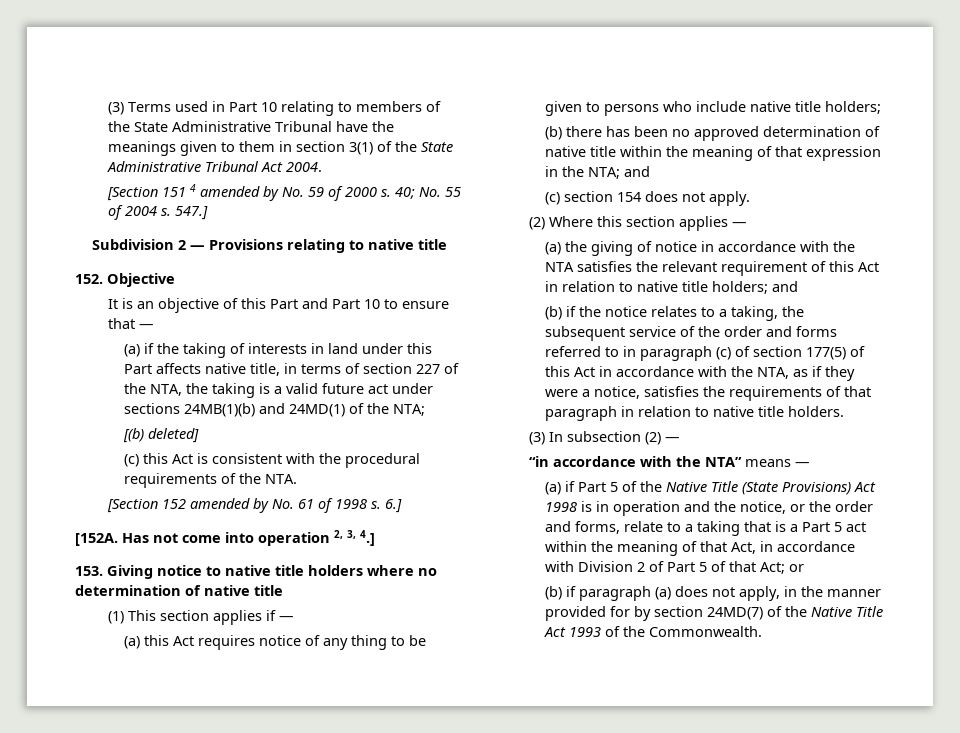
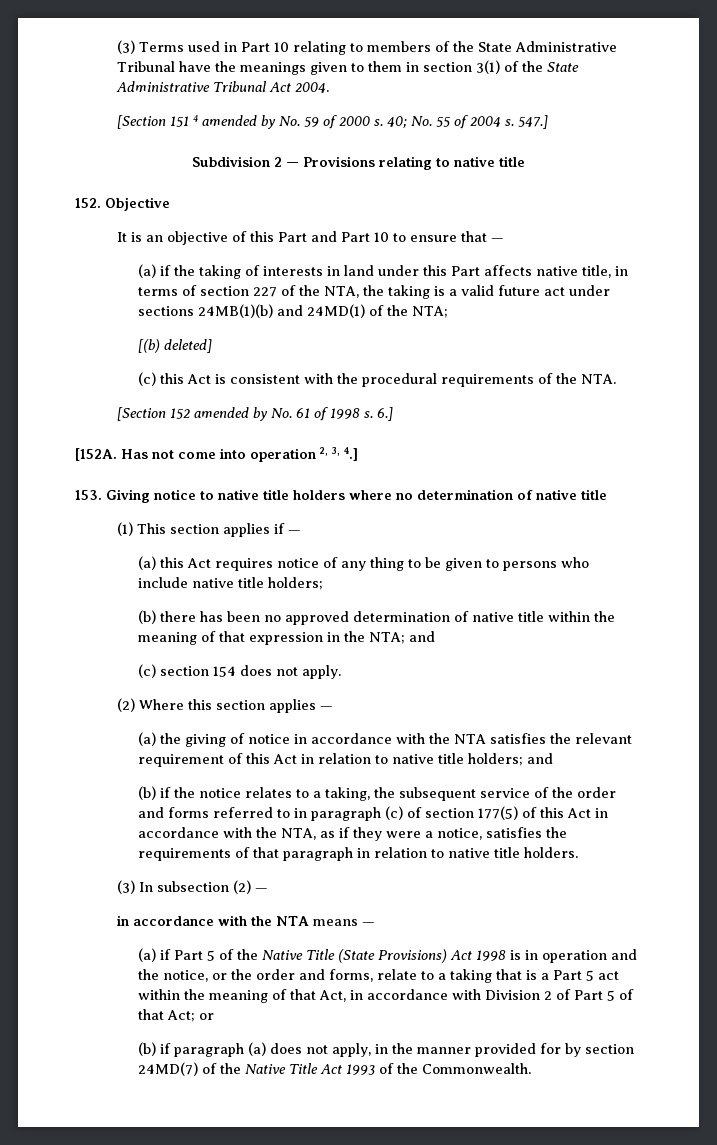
[528,456,742,467] “in accordance with the NTA” -> [116,915,309,926] in accordance with the NTA

